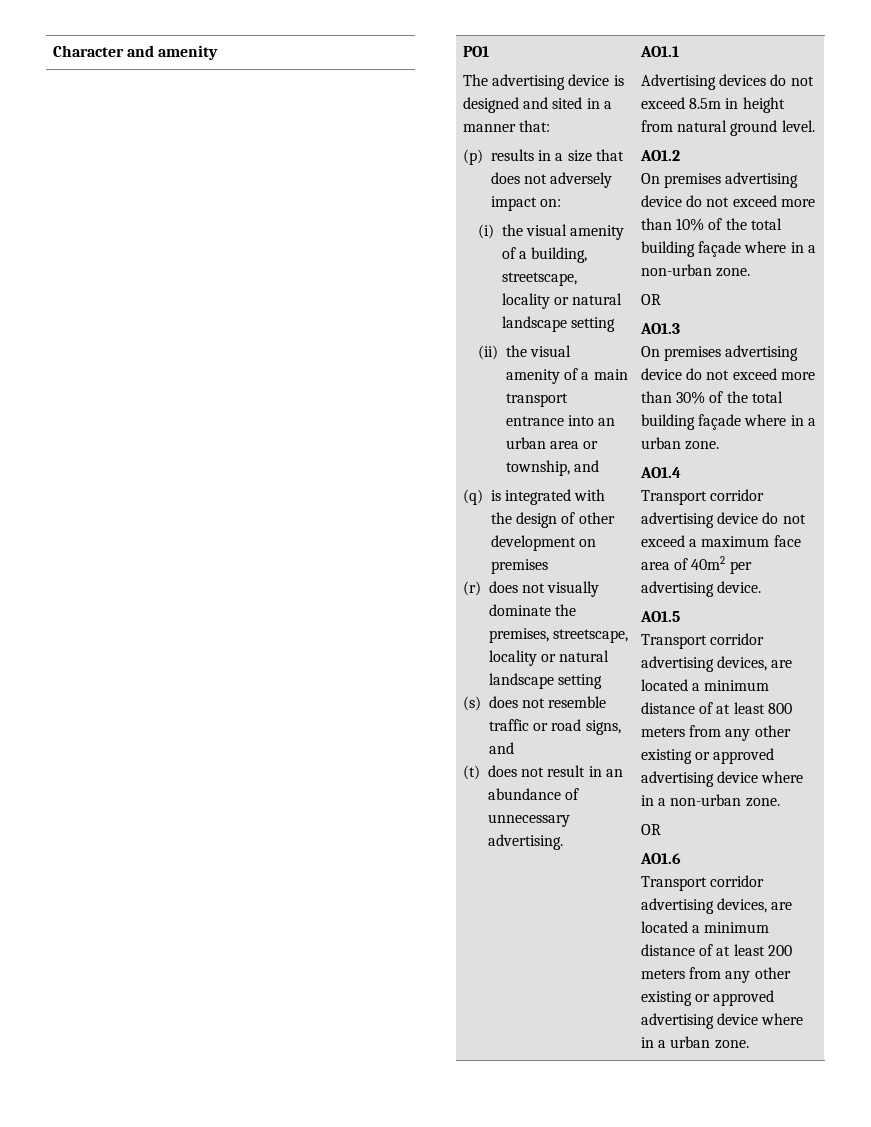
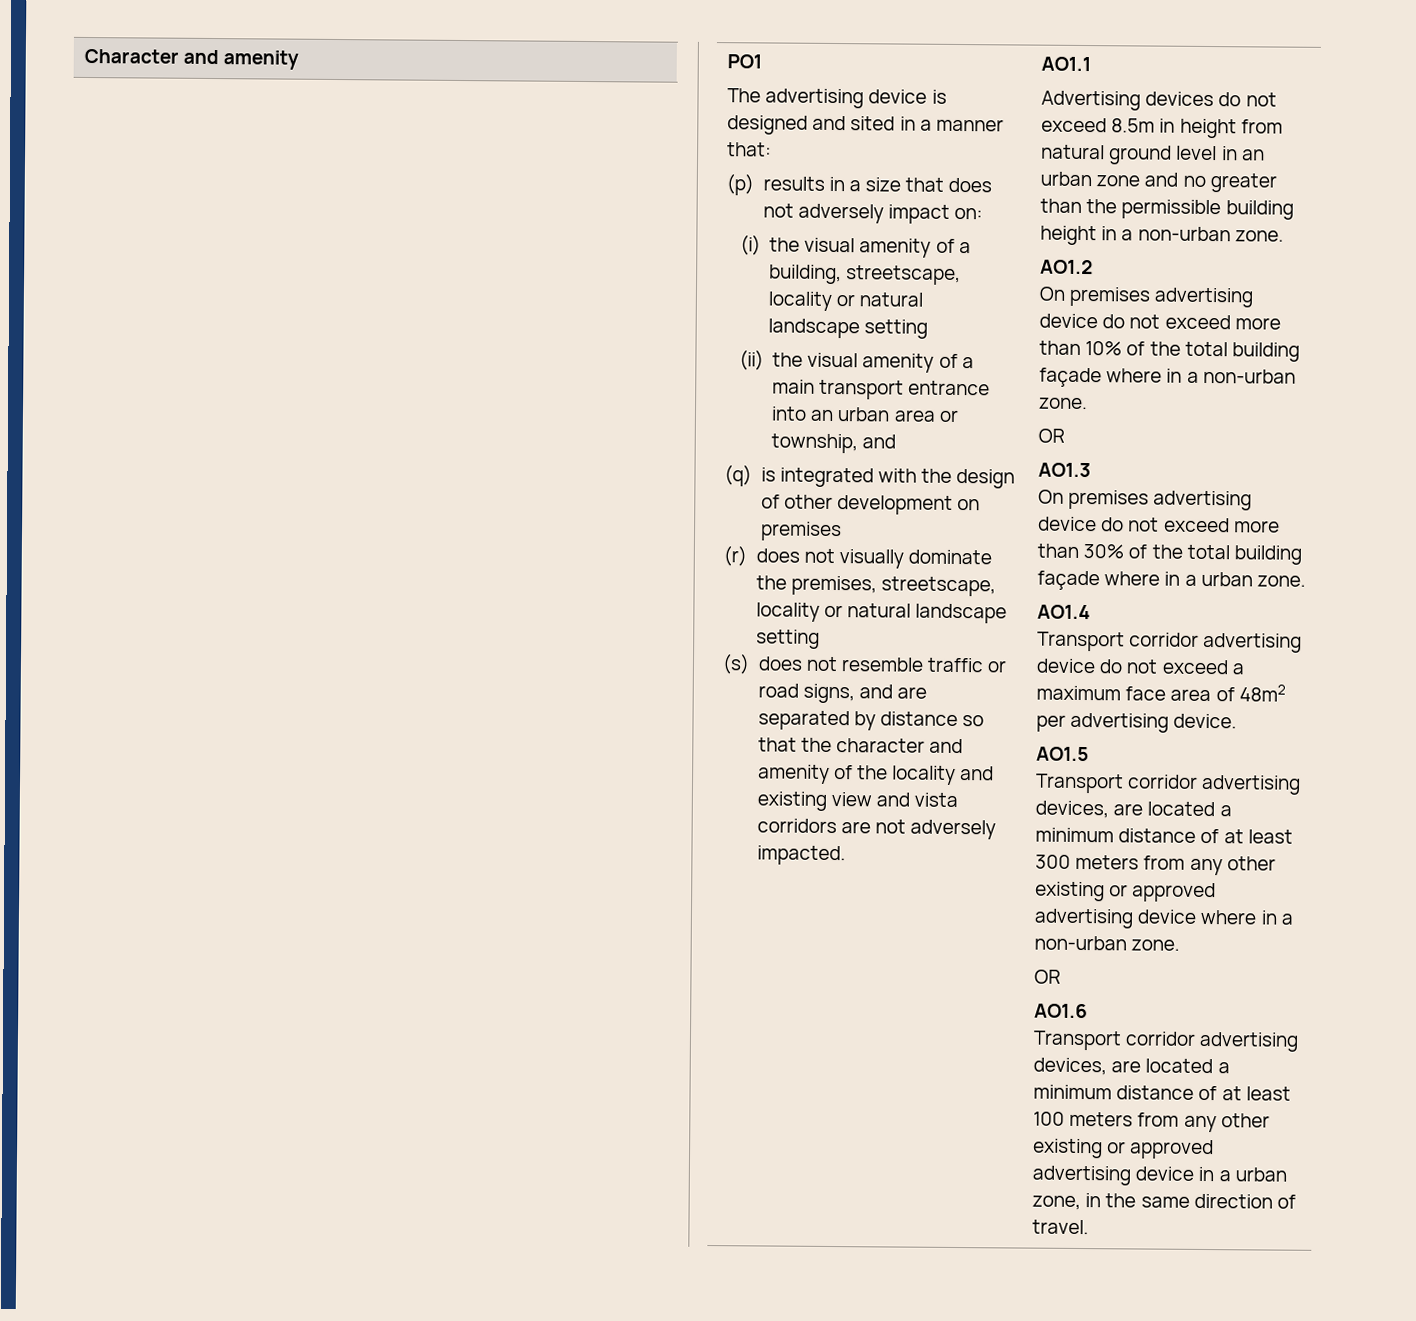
[462,765,623,780] [487,788,580,800] [487,814,570,827] [487,834,563,850] // (t) does not result in an abundance of unnecessary advertising. -> [896,686,927,699] [757,710,984,731] [757,737,963,754] [757,764,995,785] [756,791,958,811] [756,818,996,840] [756,845,846,866] are separated by distance so that the character and amenity of the locality and existing view and vista corridors are not adversely impacted.
[781,120,815,132] level. -> [1176,145,1265,161] [1040,171,1277,193] [1040,198,1294,220] [1040,225,1284,246] level in an urban zone and no greater than the permissible building height in a non-urban zone.
[691,556,726,570] 40m2 -> [1238,684,1286,702] 48m2
[767,703,792,714] 800 -> [1035,854,1072,869] 300
[767,945,792,956] [640,967,791,983] [640,990,775,1006] [640,1013,804,1029] [640,1036,749,1049] 200 meters from any other existing or approved advertising device where in a urban zone. -> [1033,1111,1270,1133] [1033,1138,1215,1160] [1032,1165,1287,1186] [1032,1193,1296,1211] [1032,1219,1090,1235] 100 meters from any other existing or approved advertising device in a urban zone, in the same direction of travel.

